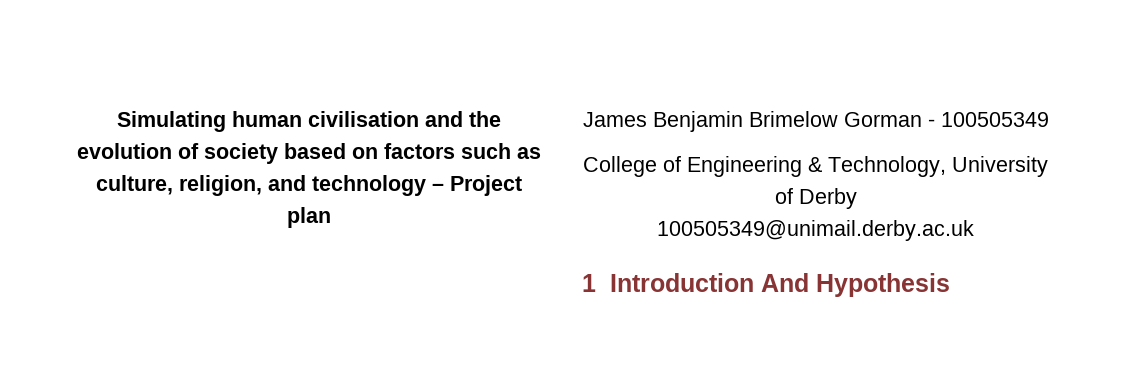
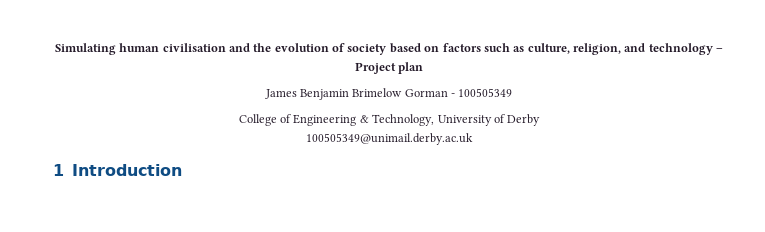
[761,273,951,297] And Hypothesis -> (182, 170) none

